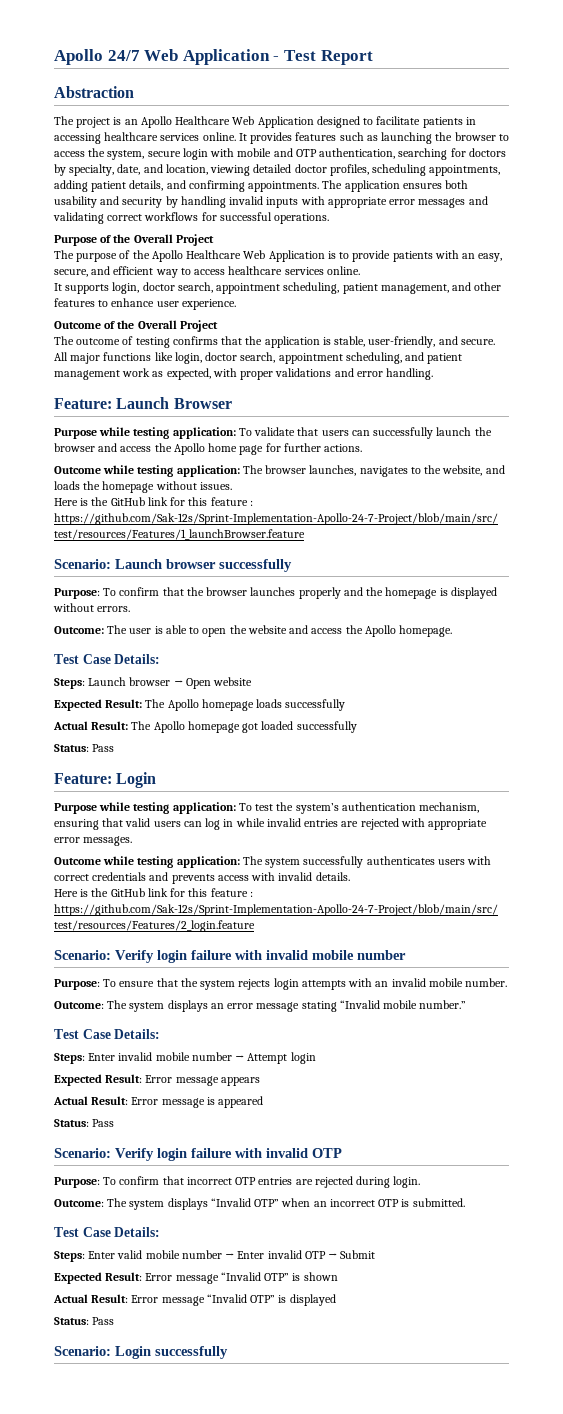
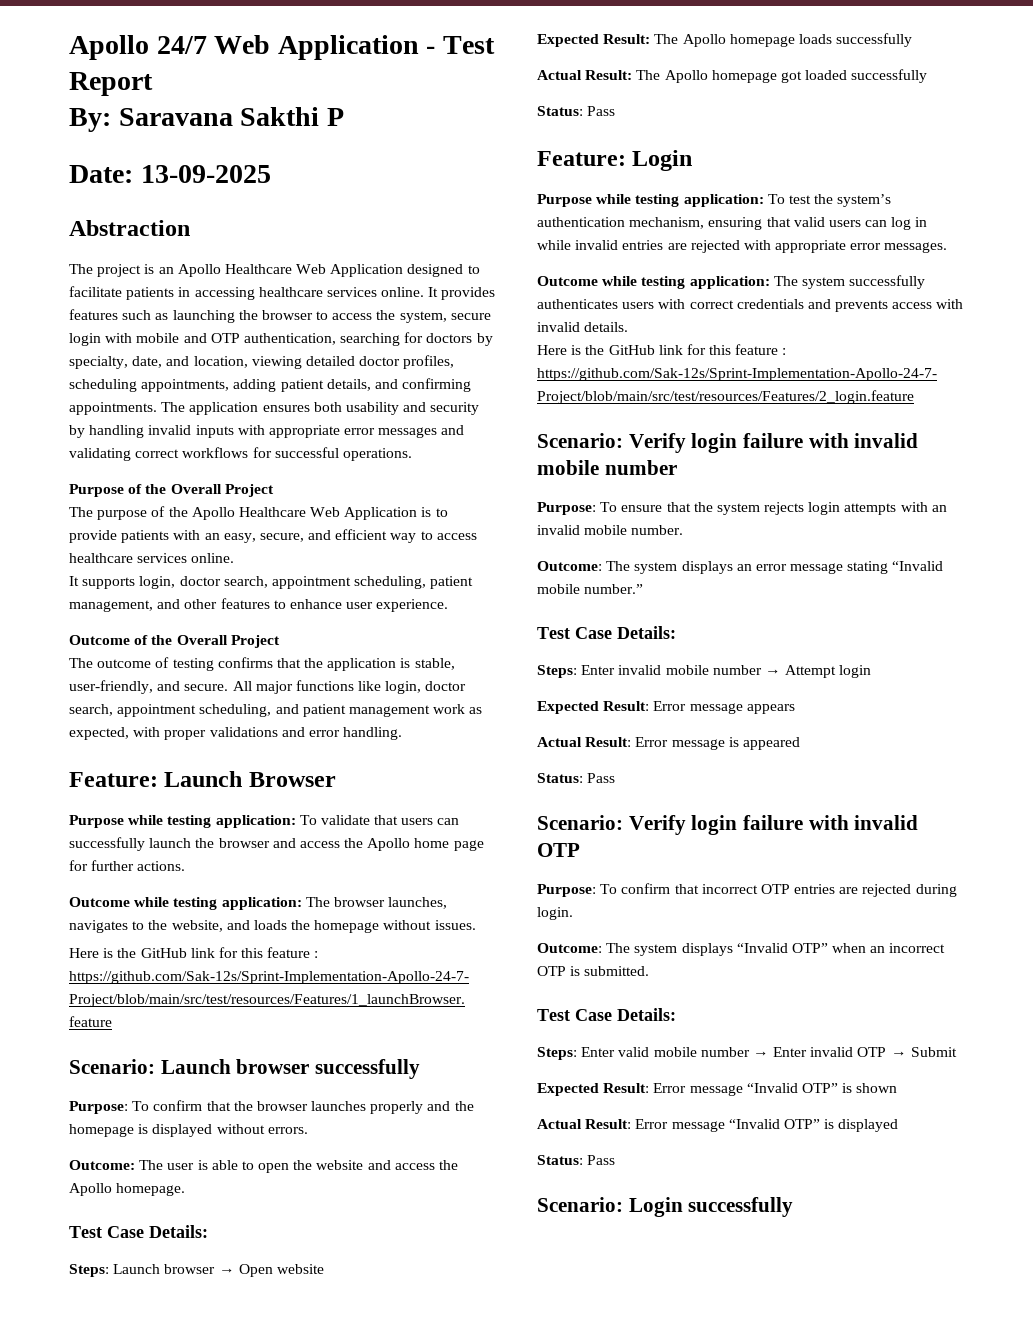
(373, 57) none -> [69,107,344,132] [69,165,271,183] // By: Saravana Sakthi P // Date: 13-09-2025

